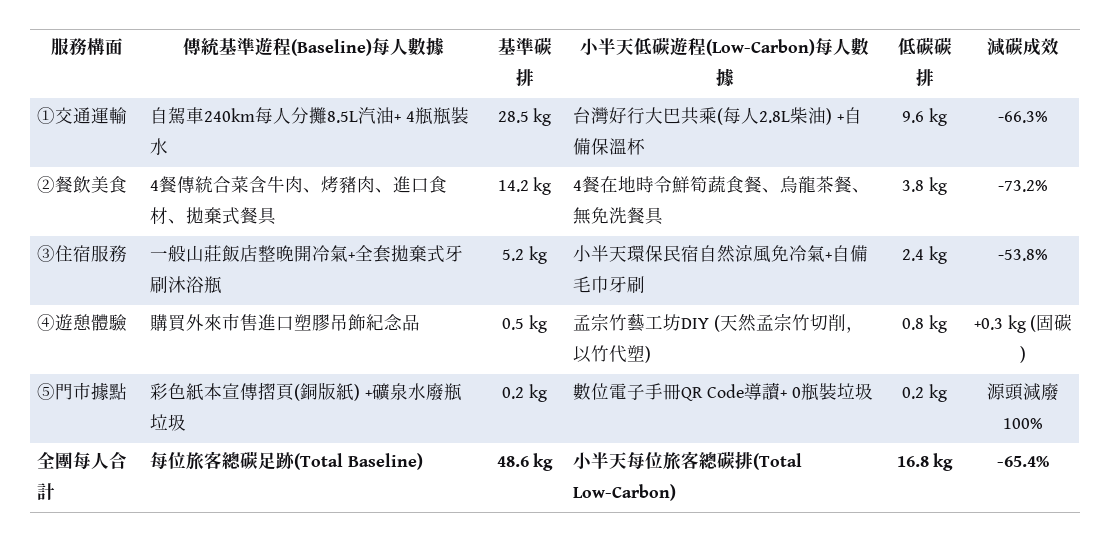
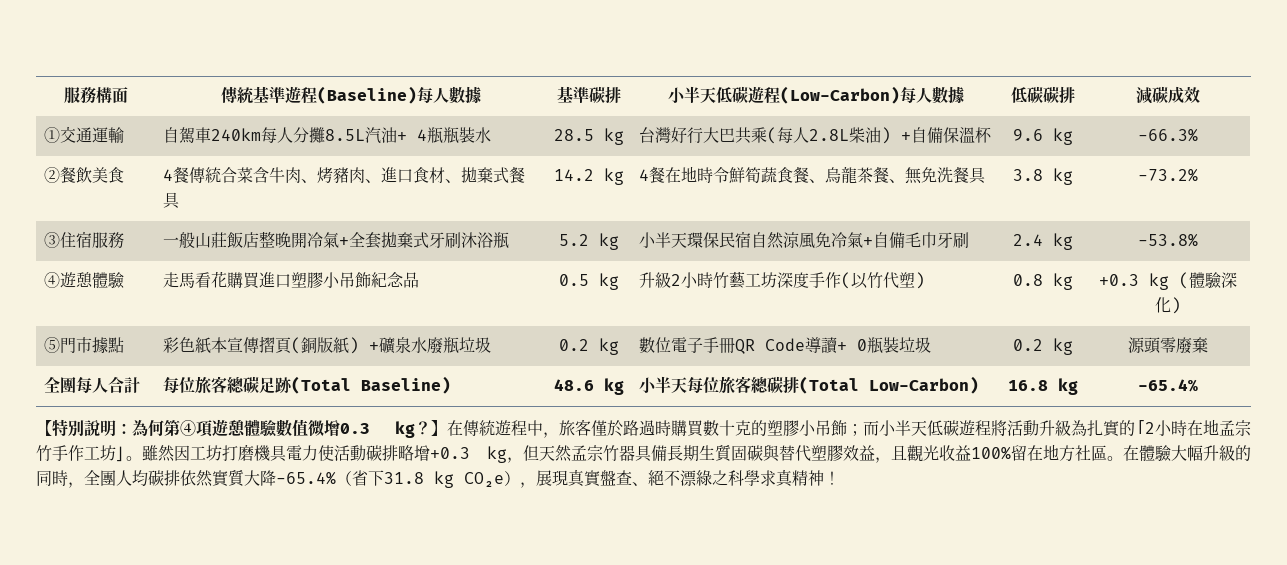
[150,313,259,332] 購買外來市售 -> [162,271,260,289] 走馬看花購買
(331, 322) none -> [322,272,340,288] 小
[573,313,865,333] 孟宗竹藝工坊DIY (天然孟宗竹切削， -> [638,271,851,289] 升級2小時竹藝工坊深度手作(
[1036,314,1073,331] 固碳 -> [1189,272,1237,289] [1155,297,1171,313] 體驗深化
[1023,383,1059,401] [1003,418,1043,429] 減廢100% -> [1160,337,1208,354] 零廢棄
(1049, 461) none -> [36,419,1251,438] [36,444,1251,463] [36,469,840,488] // 【特別說明：為何第④項遊憩體驗數值微增0.3 kg？】在傳統遊程中，旅客僅於路過時購買數十克的塑膠小吊飾；而小半天低碳遊程將活動升級為扎實的「2小時在地孟宗竹手作工坊」。雖然因工坊打磨機具電力使活動碳排略增+0.3 kg，但天然孟宗竹器具備長期生質固碳與替代塑膠效益，且觀光收益100%留在地方社區。在體驗大幅升級的同時，全團人均碳排依然實質大降-65.4%（省下31.8 kg CO₂e），展現真實盤查、絕不漂綠之科學求真精神！

